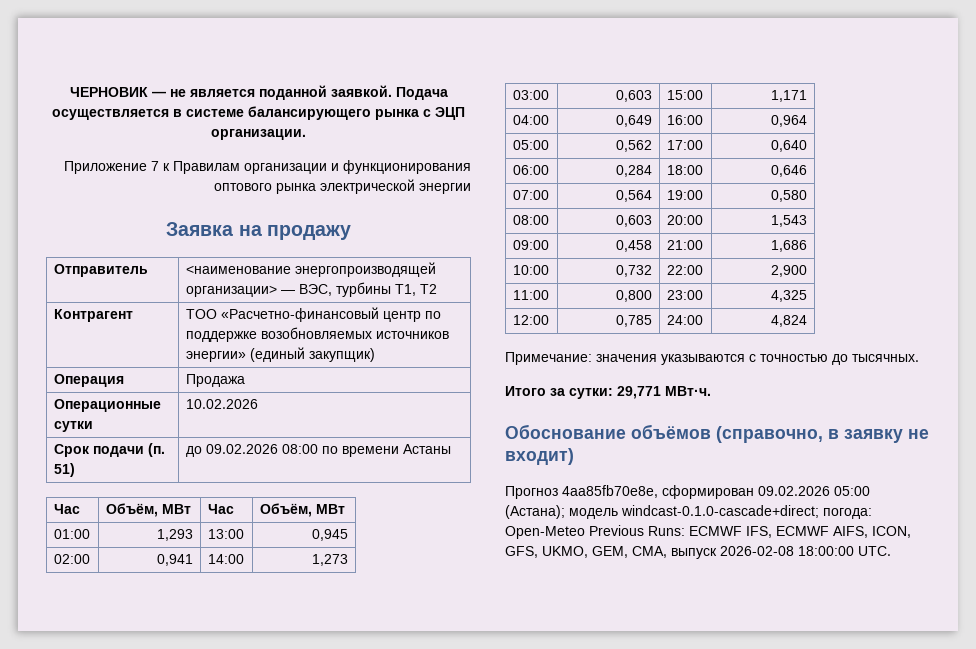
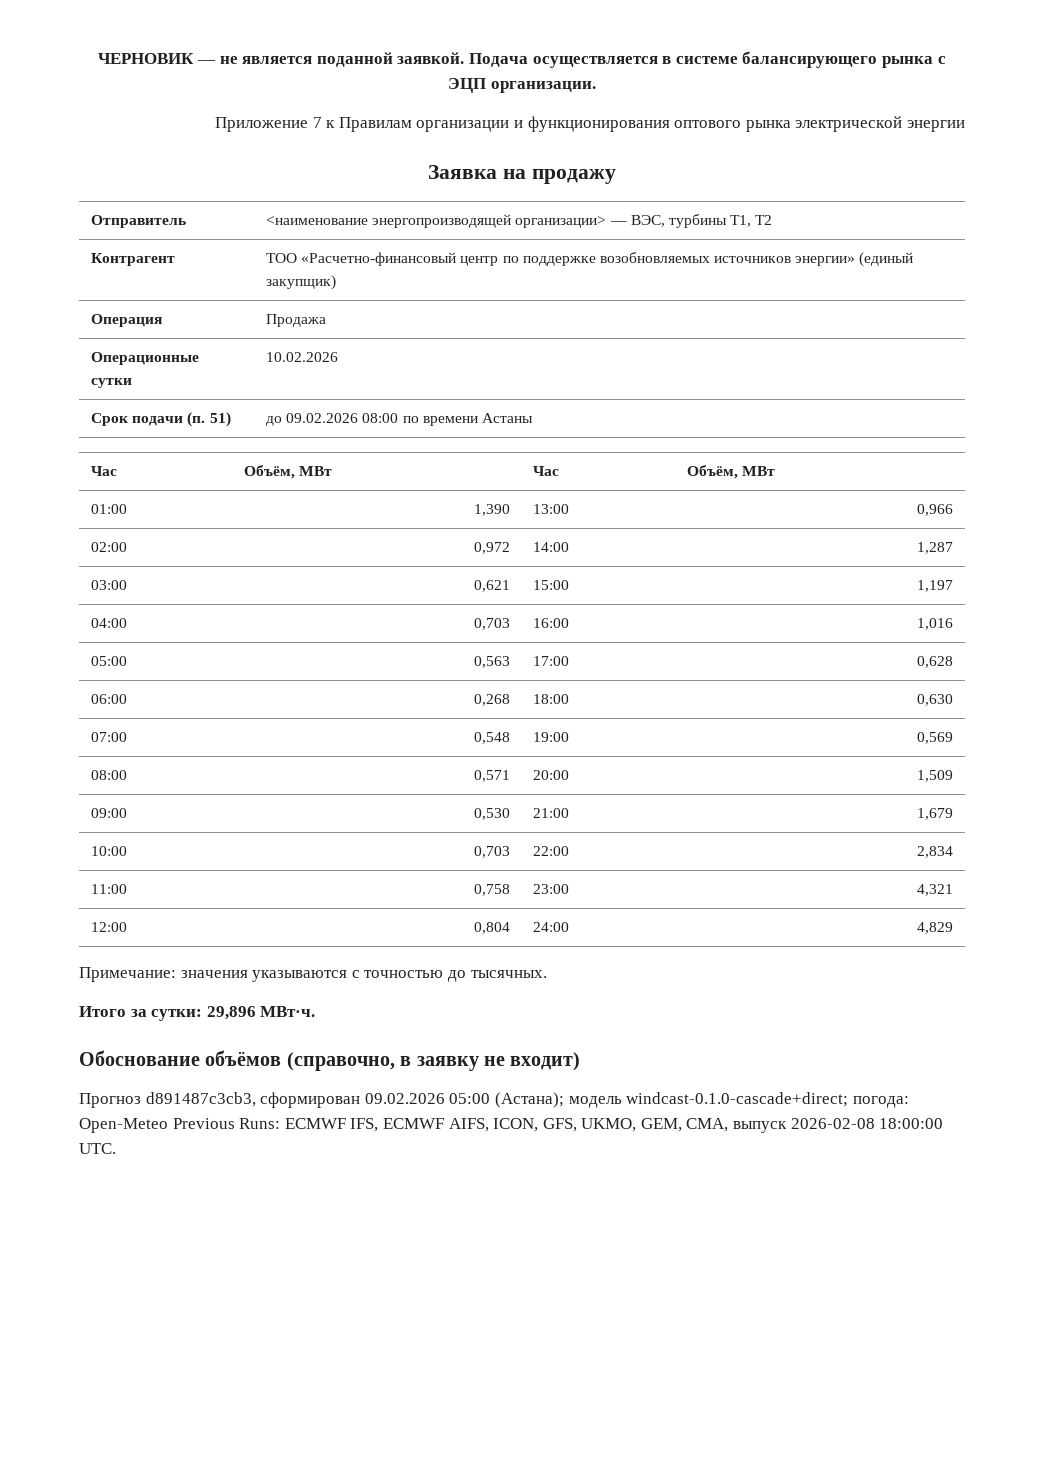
[157,529,194,541] 1,293 -> [473,504,510,516] 1,390
[312,529,349,541] 0,945 -> [916,504,953,516] 0,966
[157,554,194,566] 0,941 -> [473,542,510,554] 0,972
[312,554,349,566] 1,273 -> [916,542,953,554] 1,287
[616,90,653,102] 0,603 -> [473,580,510,592] 0,621
[771,90,808,102] 1,171 -> [916,580,953,592] 1,197
[616,115,653,127] 0,649 -> [473,618,510,630] 0,703
[771,115,808,127] 0,964 -> [916,618,953,630] 1,016
[616,140,653,152] 0,562 -> [473,656,510,668] 0,563
[771,140,808,152] 0,640 -> [916,656,953,668] 0,628
[616,165,653,177] 0,284 -> [473,694,510,706] 0,268
[771,165,808,177] 0,646 -> [916,694,953,706] 0,630
[616,190,653,202] 0,564 -> [473,732,510,744] 0,548
[771,190,808,202] 0,580 -> [916,732,953,744] 0,569
[616,215,653,227] 0,603 -> [473,770,510,782] 0,571
[771,215,808,227] 1,543 -> [916,770,953,782] 1,509
[616,240,653,252] 0,458 -> [473,808,510,820] 0,530
[771,240,808,252] 1,686 -> [916,808,953,820] 1,679
[616,265,653,277] 0,732 -> [473,846,510,858] 0,703
[771,265,808,277] 2,900 -> [916,846,953,858] 2,834
[616,290,653,302] 0,800 -> [473,884,510,896] 0,758
[771,290,808,302] 4,325 -> [916,884,953,896] 4,321
[616,315,653,327] 0,785 -> [473,922,510,934] 0,804
[771,315,808,327] 4,824 -> [916,922,953,934] 4,829
[617,386,661,399] 29,771 -> [206,1006,256,1020] 29,896
[562,485,658,498] 4aa85fb70e8e, -> [145,1092,256,1107] d891487c3cb3,

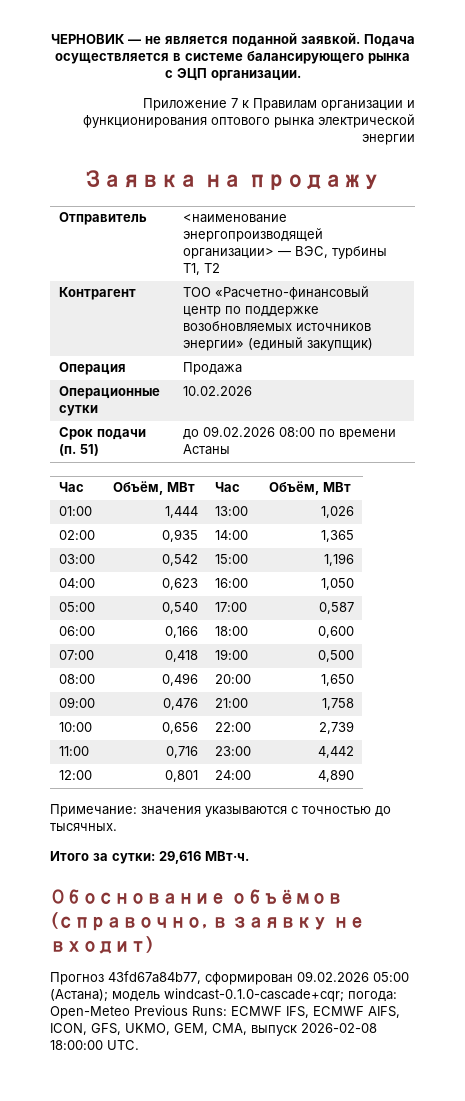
[473,504,510,516] 1,390 -> [165,506,199,518] 1,444
[916,504,953,516] 0,966 -> [321,506,355,518] 1,026
[473,542,510,554] 0,972 -> [162,529,199,542] 0,935
[916,542,953,554] 1,287 -> [321,530,355,542] 1,365
[473,580,510,592] 0,621 -> [162,554,199,566] 0,542
[916,580,953,592] 1,197 -> [324,553,355,566] 1,196
[473,618,510,630] 0,703 -> [162,578,199,590] 0,623
[916,618,953,630] 1,016 -> [321,578,355,590] 1,050
[473,656,510,668] 0,563 -> [162,602,199,614] 0,540
[916,656,953,668] 0,628 -> [319,602,355,614] 0,587
[473,694,510,706] 0,268 -> [165,626,199,638] 0,166
[916,694,953,706] 0,630 -> [318,626,355,638] 0,600
[473,732,510,744] 0,548 -> [165,650,199,662] 0,418
[916,732,953,744] 0,569 -> [318,650,355,662] 0,500
[473,770,510,782] 0,571 -> [162,673,199,686] 0,496
[916,770,953,782] 1,509 -> [321,674,355,686] 1,650
[473,808,510,820] 0,530 -> [163,698,199,710] 0,476
[916,808,953,820] 1,679 -> [322,698,355,710] 1,758
[473,846,510,858] 0,703 -> [162,722,199,734] 0,656
[916,846,953,858] 2,834 -> [319,721,355,734] 2,739
[473,884,510,896] 0,758 -> [166,746,199,758] 0,716
[916,884,953,896] 4,321 -> [318,746,355,758] 4,442
[473,922,510,934] 0,804 -> [165,770,199,782] 0,801
[916,922,953,934] 4,829 -> [318,769,355,782] 4,890
[206,1006,256,1020] 29,896 -> [159,851,201,864] 29,616
[145,1092,256,1107] d891487c3cb3, -> [108,971,201,984] 43fd67a84b77,
[626,1092,849,1107] windcast-0.1.0-cascade+direct; -> [164,988,344,1002] windcast-0.1.0-cascade+cqr;

